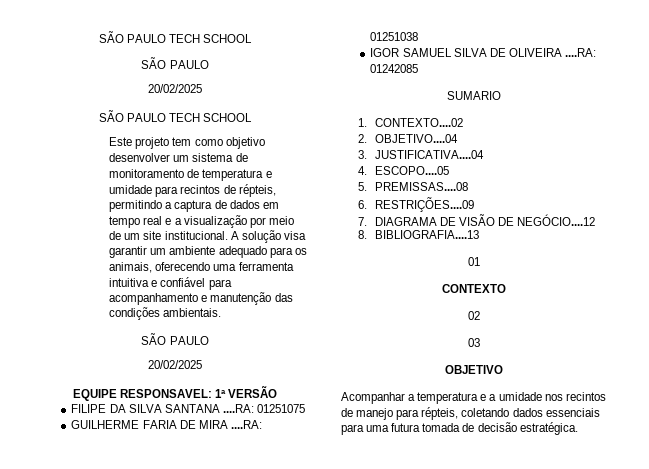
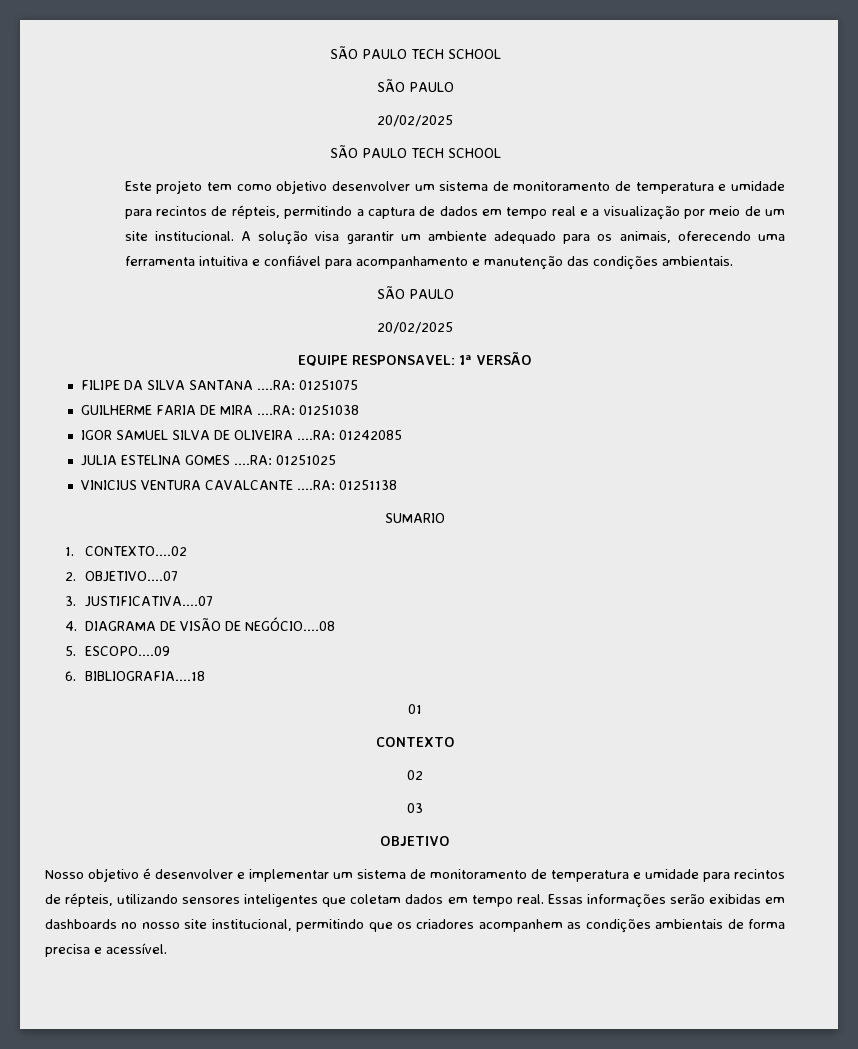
(419, 68) none -> [80,455,336,466] [80,480,397,490] // JULIA ESTELINA GOMES ....RA: 01251025 // VINICIUS VENTURA CAVALCANTE ....RA: 01251138
[374,134,458,143] OBJETIVO....04 -> [84,571,178,582] OBJETIVO....07
[374,150,484,159] [357,166,449,175] [357,182,468,191] [357,197,474,212] [357,214,596,226] [357,230,479,239] JUSTIFICATIVA....04 // 4. ESCOPO....05 // 5. PREMISSAS....08 // 6. RESTRIÇÕES....09 // 7. DIAGRAMA DE VISÃO DE NEGÓCIO....12 // 8. BIBLIOGRAFIA....13 -> [84,596,213,607] [64,617,335,631] [64,646,170,656] [64,671,205,681] JUSTIFICATIVA....07 // 4. DIAGRAMA DE VISÃO DE NEGÓCIO....08 // 5. ESCOPO....09 // 6. BIBLIOGRAFIA....18
[341,392,606,404] [341,407,600,420] [341,422,578,435] Acompanhar a temperatura e a umidade nos recintos de manejo para répteis, coletando dados essenciais para uma futura tomada de decisão estratégica. -> [45,868,785,882] [45,893,786,908] [45,919,786,933] [45,943,167,957] Nosso objetivo é desenvolver e implementar um sistema de monitoramento de temperatura e umidade para recintos de répteis, utilizando sensores inteligentes que coletam dados em tempo real. Essas informações serão exibidas em dashboards no nosso site institucional, permitindo que os criadores acompanhem as condições ambientais de forma precisa e acessível.

